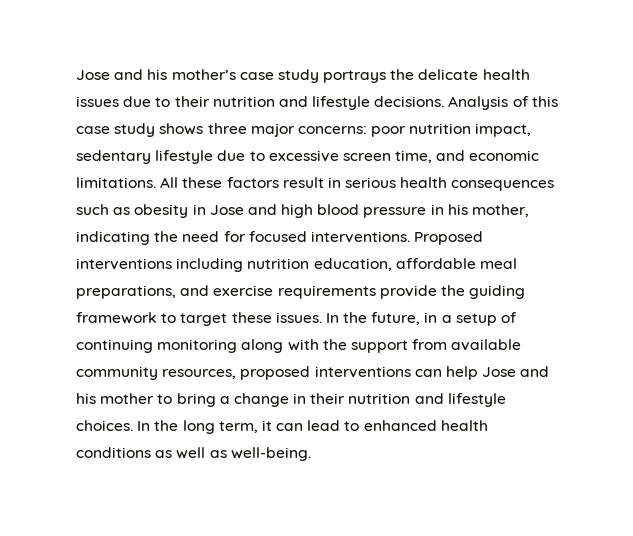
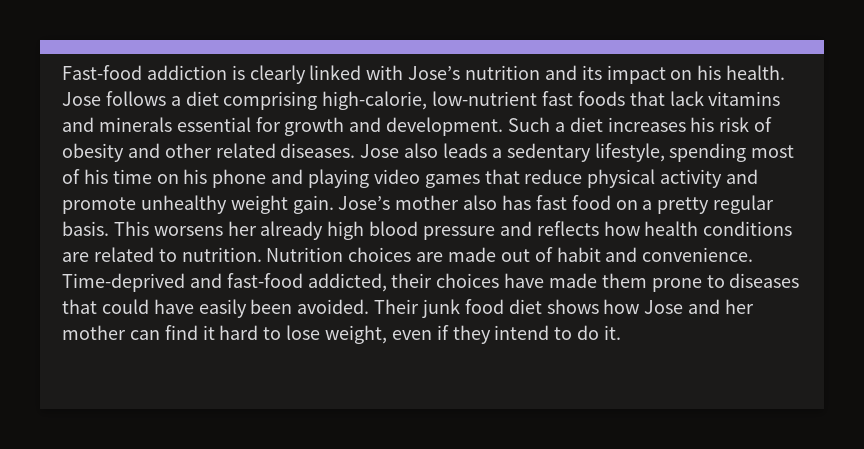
[76,69,530,83] [76,96,558,110] [76,123,532,137] [76,150,540,164] [76,177,555,191] [76,204,530,218] [76,231,484,245] [76,258,517,272] [76,285,526,299] [76,312,518,326] [76,339,522,353] [76,366,550,380] [76,393,506,407] [76,420,488,434] [76,447,311,461] Jose and his mother’s case study portrays the delicate health issues due to their nutrition and lifestyle decisions. Analysis of this case study shows three major concerns: poor nutrition impact, sedentary lifestyle due to excessive screen time, and economic limitations. All these factors result in serious health consequences such as obesity in Jose and high blood pressure in his mother, indicating the need for focused interventions. Proposed interventions including nutrition education, affordable meal preparations, and exercise requirements provide the guiding framework to target these issues. In the future, in a setup of continuing monitoring along with the support from available community resources, proposed interventions can help Jose and his mother to bring a change in their nutrition and lifestyle choices. In the long term, it can lead to enhanced health conditions as well as well-being. -> [62,65,786,84] [62,91,781,110] [62,117,773,136] [62,143,795,162] [62,169,759,188] [62,195,775,214] [62,221,793,240] [62,247,754,262] [62,273,800,292] [62,299,755,318] [62,325,622,344] Fast-food addiction is clearly linked with Jose’s nutrition and its impact on his health. Jose follows a diet comprising high-calorie, low-nutrient fast foods that lack vitamins and minerals essential for growth and development. Such a diet increases his risk of obesity and other related diseases. Jose also leads a sedentary lifestyle, spending most of his time on his phone and playing video games that reduce physical activity and promote unhealthy weight gain. Jose’s mother also has fast food on a pretty regular basis. This worsens her already high blood pressure and reflects how health conditions are related to nutrition. Nutrition choices are made out of habit and convenience. Time-deprived and fast-food addicted, their choices have made them prone to diseases that could have easily been avoided. Their junk food diet shows how Jose and her mother can find it hard to lose weight, even if they intend to do it.

